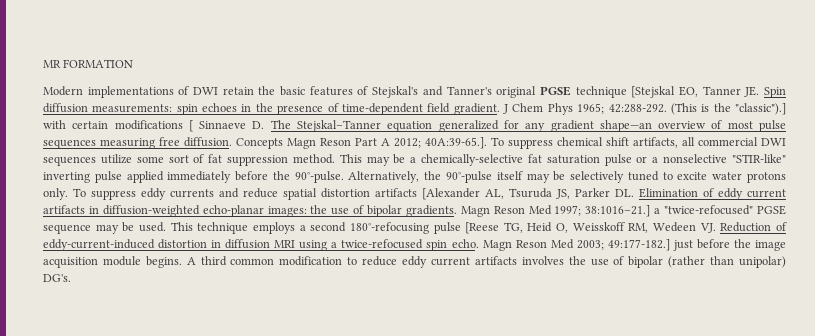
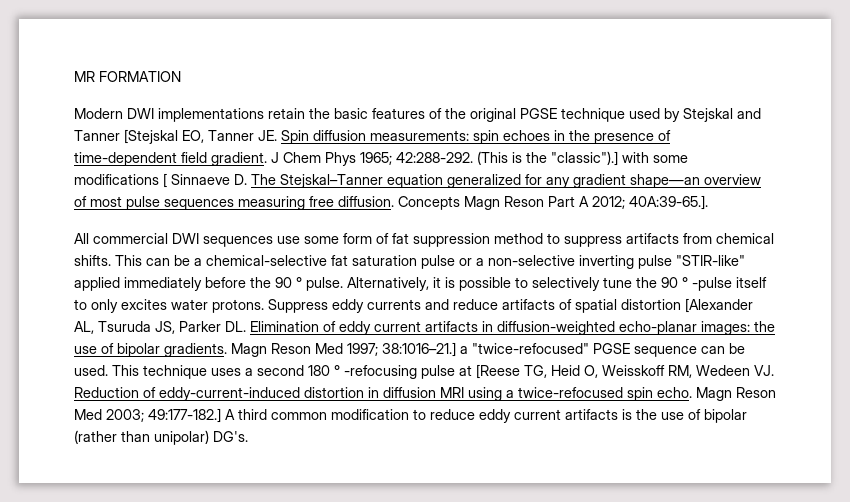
[87,86,219,98] implementations of DWI -> [127,108,264,122] DWI implementations
[372,86,627,98] Stejskal's and Tanner's original PGSE technique -> [445,108,761,122] [74,130,120,141] the original PGSE technique used by Stejskal and Tanner
[72,121,109,129] certain -> [653,155,688,163] some
[491,137,786,149] [43,154,390,166] To suppress chemical shift artifacts, all commercial DWI sequences utilize some sort of fat suppression method. This may -> [74,233,774,247] [74,255,170,266] // All commercial DWI sequences use some form of fat suppression method to suppress artifacts from chemical shifts. This can
[421,154,524,166] chemically-selective -> [206,255,327,266] chemical-selective
[663,154,787,163] nonselective "STIR-like" -> [488,255,575,266] non-selective
(122, 177) none -> [676,255,745,266] "STIR-like"
[294,171,787,183] [43,188,136,200] 90°-pulse. Alternatively, the 90°-pulse itself may be selectively tuned to excite water protons only. To suppress -> [275,277,767,291] [74,299,328,313] 90 ° pulse. Alternatively, it is possible to selectively tune the 90 ° -pulse itself to only excites water protons. Suppress
(278, 193) none -> [502,299,572,310] artifacts of
[375,188,417,197] artifacts -> (681, 304) none
[95,224,119,234] may -> [701,346,725,354] can
[252,222,295,234] employs -> [211,368,241,376] uses
[349,222,461,234] 180°-refocusing pulse -> [308,365,472,379] 180 ° -refocusing pulse at
[672,239,786,251] [43,256,182,268] just before the image acquisition module begins. -> (221, 415) none
[521,256,564,265] involves -> [622,409,632,420] is

